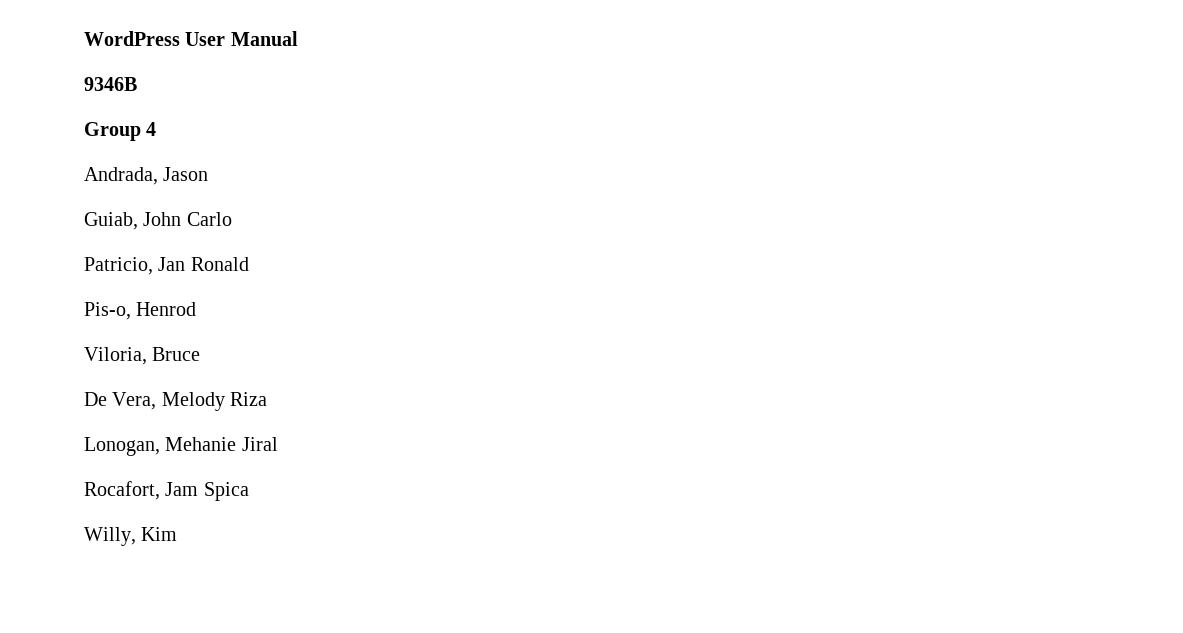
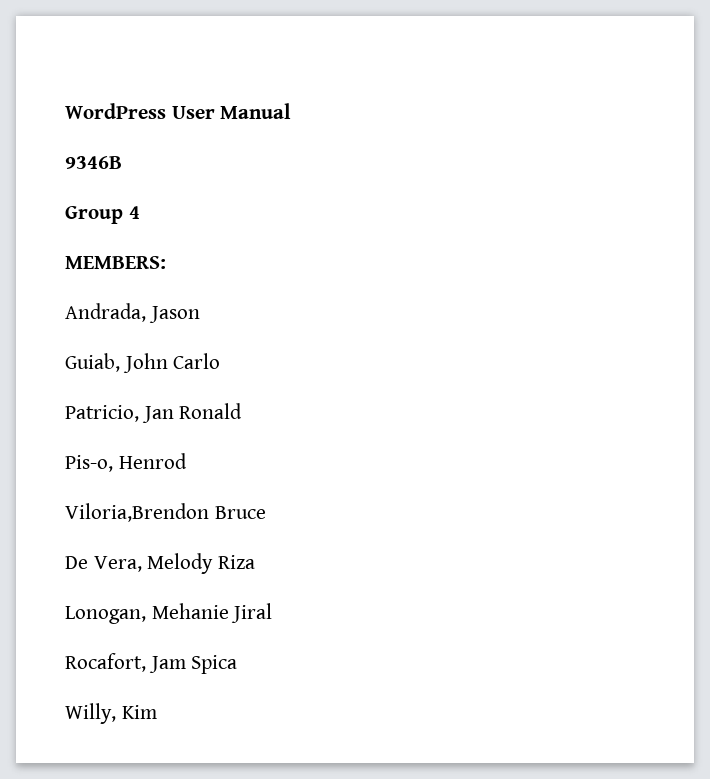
(157, 129) none -> [65,256,166,269] // MEMBERS:
[84,347,147,365] Viloria, -> [65,503,209,522] Viloria,Brendon

